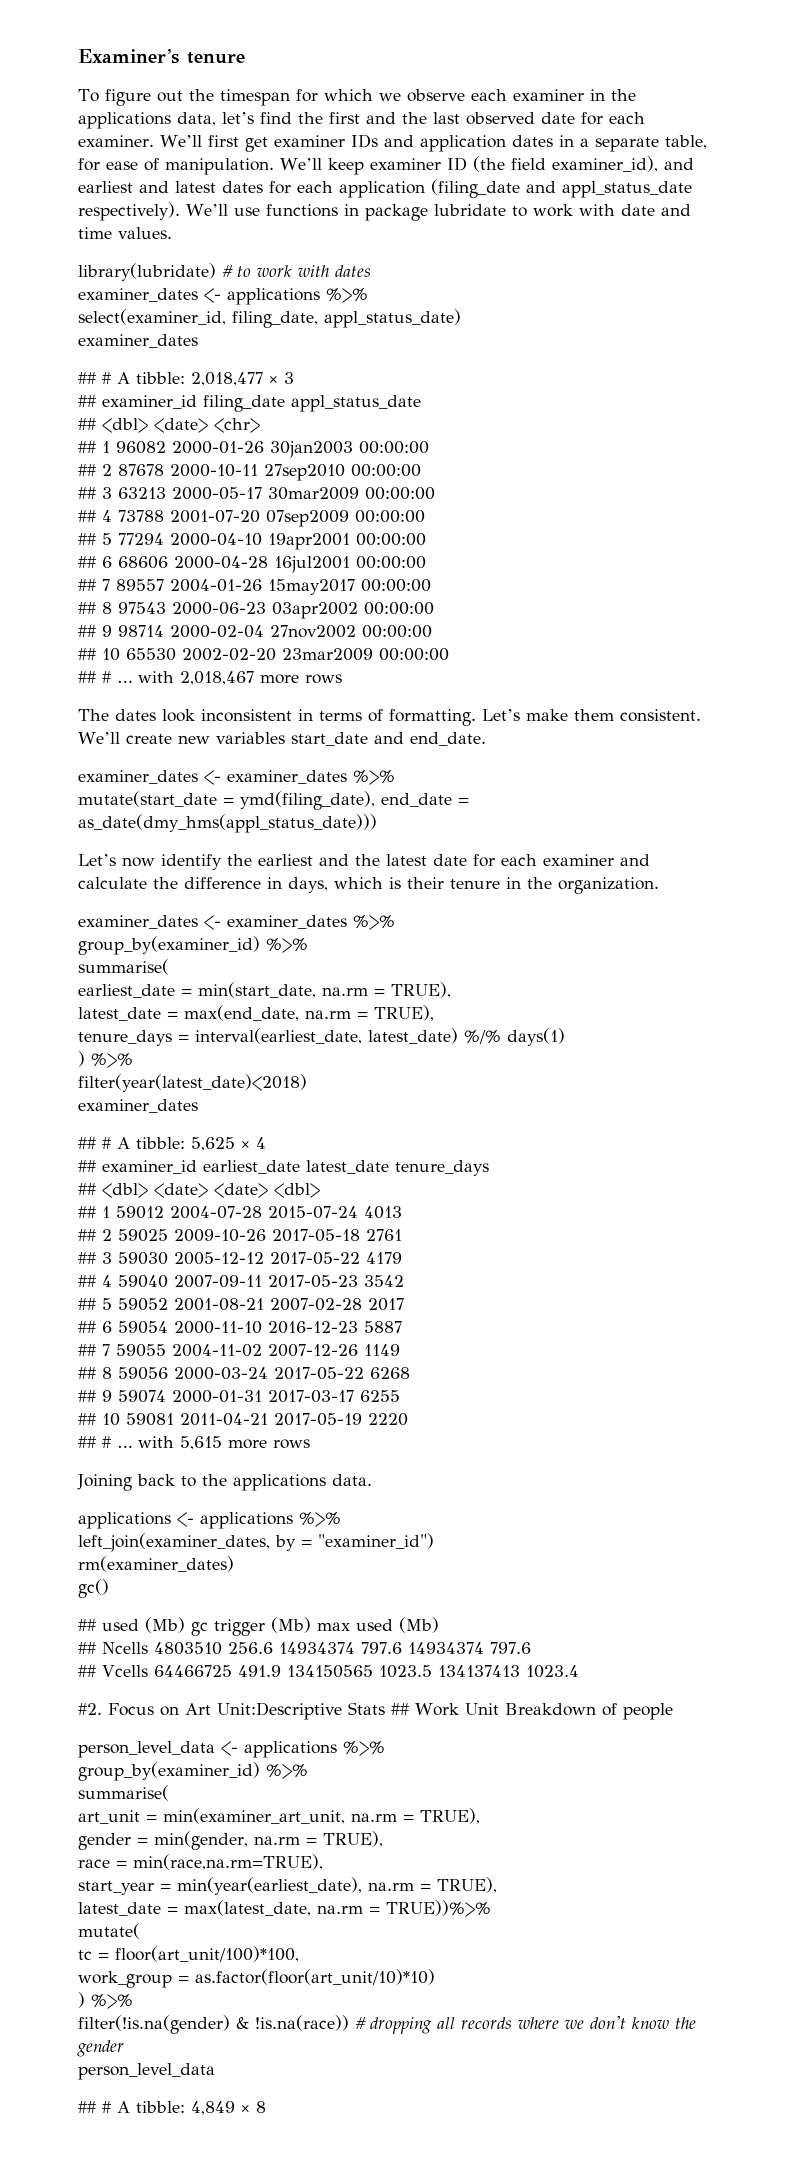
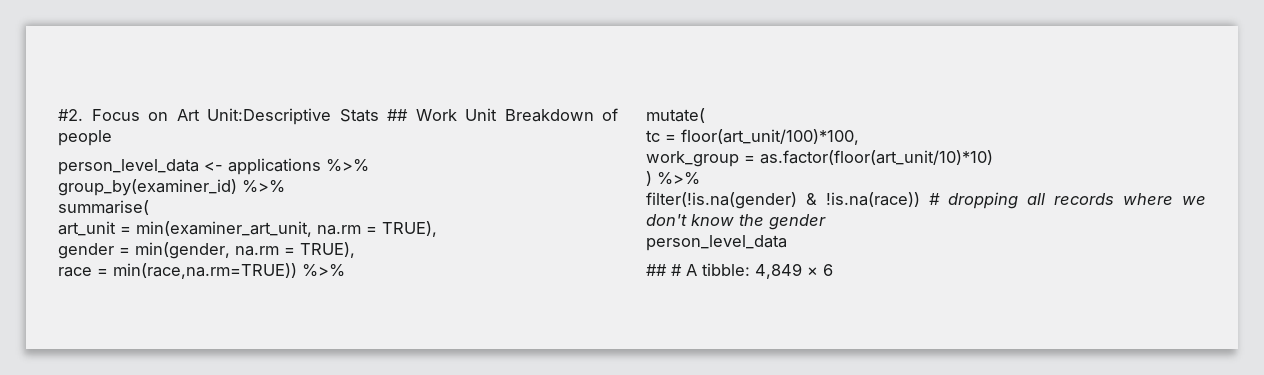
[78,49,245,64] [78,89,636,106] [78,112,645,129] [78,134,707,152] [78,156,694,175] [78,179,692,198] [78,202,691,221] [78,227,172,239] [78,263,371,281] [78,288,368,305] [78,309,461,328] [78,334,198,348] [78,372,294,386] [78,395,421,412] [78,418,260,433] [78,441,429,458] [78,464,421,481] [78,487,435,500] [78,510,425,527] [78,533,426,550] [78,556,426,573] [78,579,431,595] [78,602,434,619] [78,625,432,638] [78,648,449,661] [78,671,342,685] [78,709,701,726] [78,732,486,746] [78,770,395,785] [78,791,469,810] [78,814,377,833] [78,854,650,870] [78,877,659,894] [78,915,395,930] [78,936,308,955] [78,959,169,975] [78,982,451,998] [78,1005,434,1021] [78,1028,565,1046] [78,1051,133,1068] [78,1074,307,1092] [78,1099,198,1113] [78,1137,266,1151] [78,1160,489,1176] [78,1183,320,1198] [78,1206,402,1219] [78,1229,402,1242] [78,1252,402,1265] [78,1275,404,1288] [78,1298,404,1311] [78,1321,402,1334] [78,1344,400,1357] [78,1367,410,1380] [78,1390,400,1403] [78,1413,408,1426] [78,1436,310,1450] [77,1474,372,1491] [78,1512,341,1529] [78,1533,434,1552] [78,1556,234,1572] [78,1579,109,1598] [78,1617,439,1636] [78,1642,531,1655] [78,1665,579,1678] Examiner’s tenure // To figure out the timespan for which we observe each examiner in the applications data, let’s find the first and the last observed date for each examiner. We’ll first get examiner IDs and application dates in a separate table, for ease of manipulation. We’ll keep examiner ID (the field examiner_id), and earliest and latest dates for each application (filing_date and appl_status_date respectively). We’ll use functions in package lubridate to work with date and time values. // library(lubridate) # to work with dates // examiner_dates <- applications %>% // select(examiner_id, filing_date, appl_status_date) // examiner_dates // ## # A tibble: 2,018,477 × 3 // ## examiner_id filing_date appl_status_date // ## <dbl> <date> <chr> // ## 1 96082 2000-01-26 30jan2003 00:00:00 // ## 2 87678 2000-10-11 27sep2010 00:00:00 // ## 3 63213 2000-05-17 30mar2009 00:00:00 // ## 4 73788 2001-07-20 07sep2009 00:00:00 // ## 5 77294 2000-04-10 19apr2001 00:00:00 // ## 6 68606 2000-04-28 16jul2001 00:00:00 // ## 7 89557 2004-01-26 15may2017 00:00:00 // ## 8 97543 2000-06-23 03apr2002 00:00:00 // ## 9 98714 2000-02-04 27nov2002 00:00:00 // ## 10 65530 2002-02-20 23mar2009 00:00:00 // ## # … with 2,018,467 more rows // The dates look inconsistent in terms of formatting. Let’s make them consistent. We’ll create new variables start_date and end_date. // examiner_dates <- examiner_dates %>% // mutate(start_date = ymd(filing_date), end_date = as_date(dmy_hms(appl_status_date))) // Let’s now identify the earliest and the latest date for each examiner and calculate the difference in days, which is their tenure in the organization. // examiner_dates <- examiner_dates %>% // group_by(examiner_id) %>% // summarise( // earliest_date = min(start_date, na.rm = TRUE), // latest_date = max(end_date, na.rm = TRUE), // tenure_days = interval(earliest_date, latest_date) %/% days(1) // ) %>% // filter(year(latest_date)<2018) // examiner_dates // ## # A tibble: 5,625 × 4 // ## examiner_id earliest_date latest_date tenure_days // ## <dbl> <date> <date> <dbl> // ## 1 59012 2004-07-28 2015-07-24 4013 // ## 2 59025 2009-10-26 2017-05-18 2761 // ## 3 59030 2005-12-12 2017-05-22 4179 // ## 4 59040 2007-09-11 2017-05-23 3542 // ## 5 59052 2001-08-21 2007-02-28 2017 // ## 6 59054 2000-11-10 2016-12-23 5887 // ## 7 59055 2004-11-02 2007-12-26 1149 // ## 8 59056 2000-03-24 2017-05-22 6268 // ## 9 59074 2000-01-31 2017-03-17 6255 // ## 10 59081 2011-04-21 2017-05-19 2220 // ## # … with 5,615 more rows // Joining back to the applications data. // applications <- applications %>% // left_join(examiner_dates, by = "examiner_id") // rm(examiner_dates) // gc() // ## used (Mb) gc trigger (Mb) max used (Mb) // ## Ncells 4803510 256.6 14934374 797.6 14934374 797.6 // ## Vcells 64466725 491.9 134150565 1023.5 134137413 1023.4 // -> (58, 115) none
[133,1854,323,1870] [78,1877,497,1895] [78,1900,491,1917] min(race,na.rm=TRUE), // start_year = min(year(earliest_date), na.rm = TRUE), // latest_date = max(latest_date, na.rm = TRUE))%>% -> [113,263,345,279] min(race,na.rm=TRUE)) %>%
[256,2101,266,2113] 8 -> [823,264,833,276] 6

